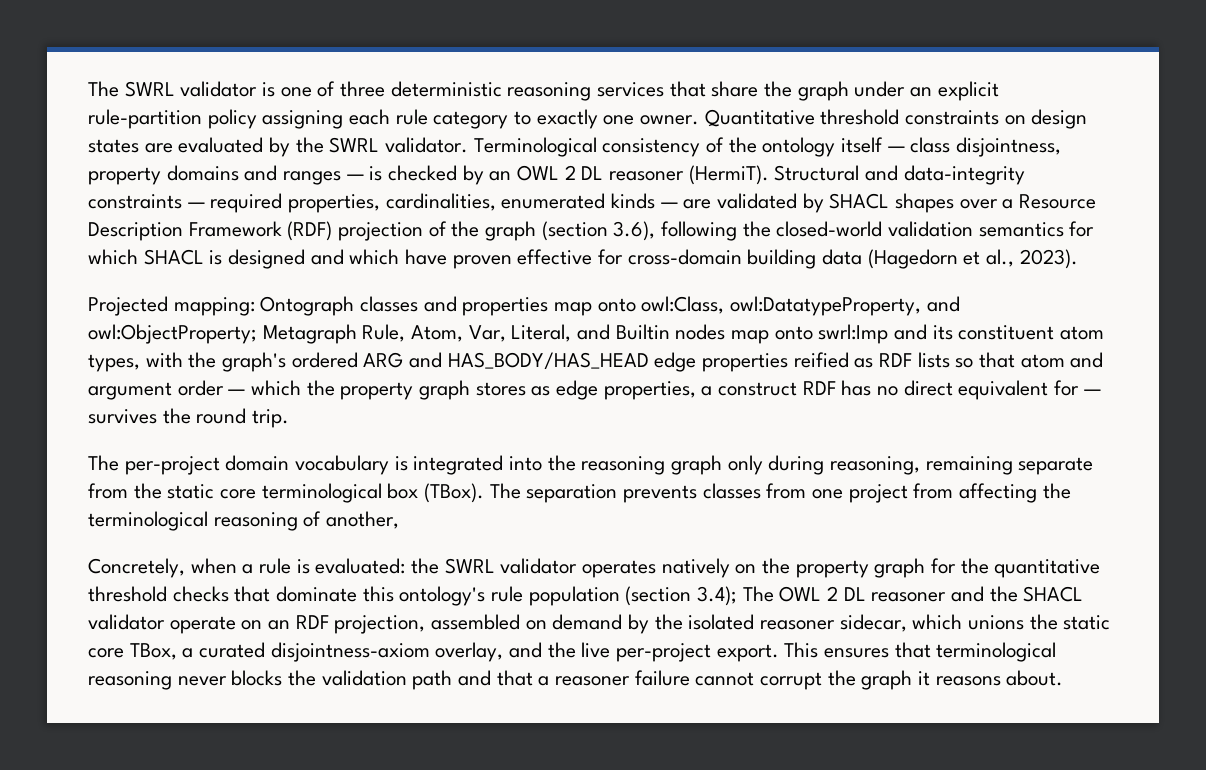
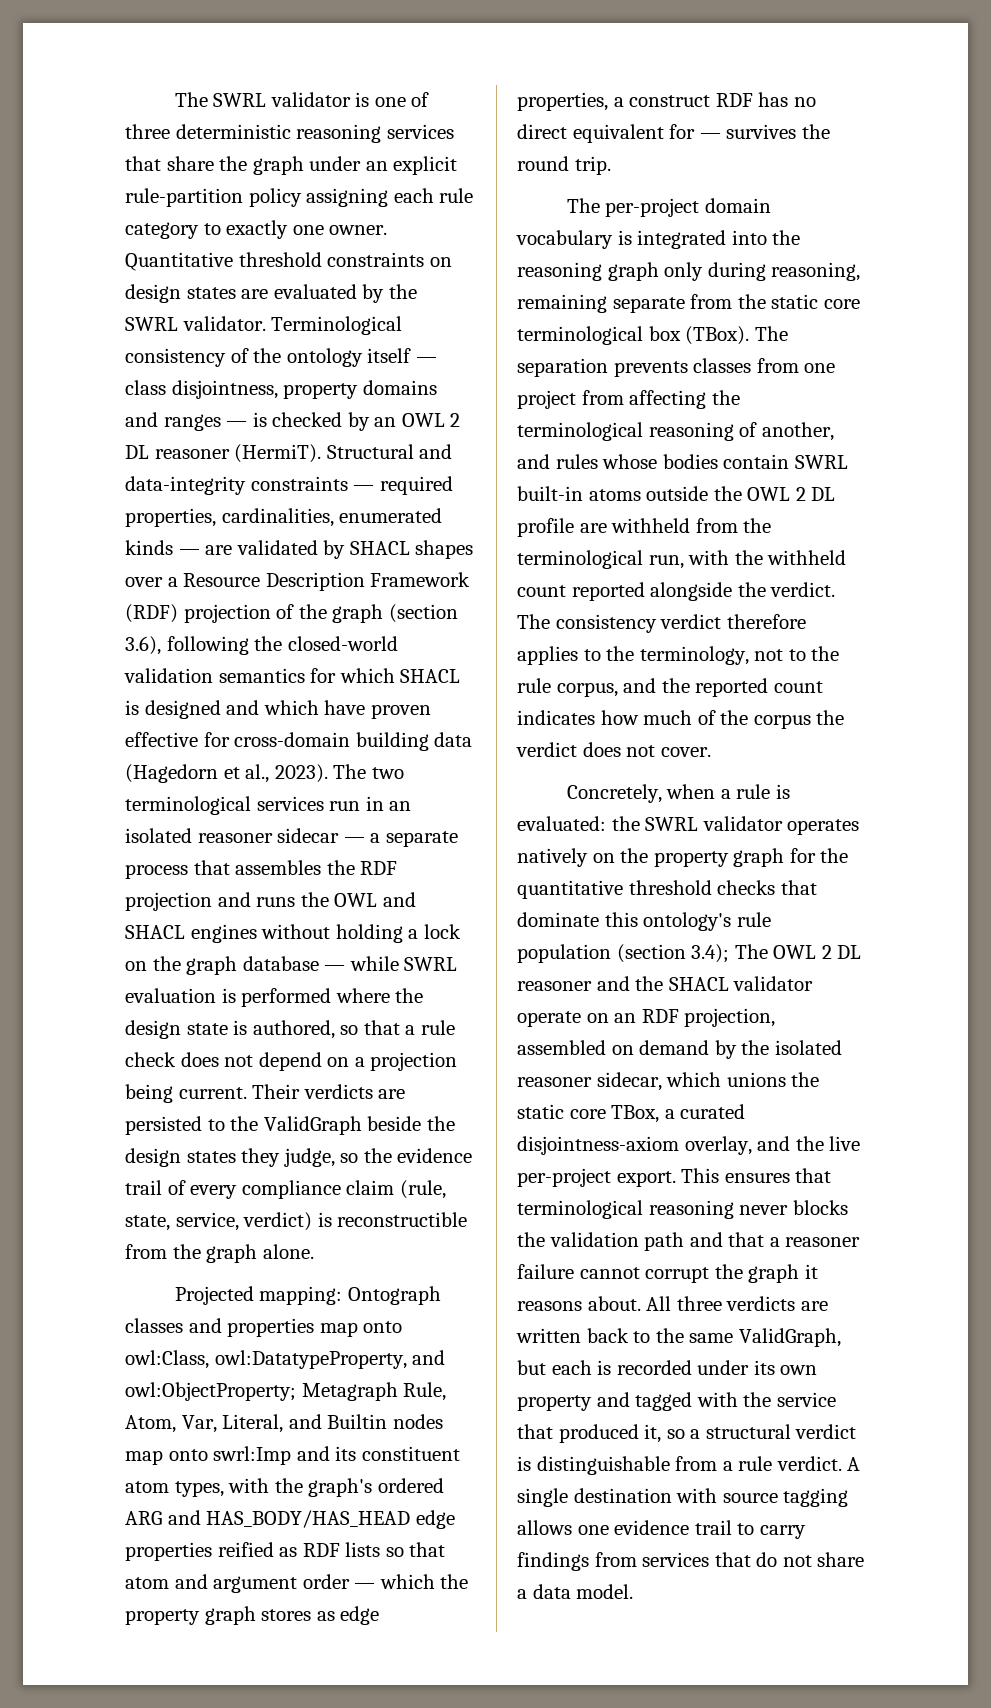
(1078, 259) none -> [333,764,404,779] [125,796,412,815] [125,828,458,847] [125,860,398,879] [125,892,416,911] [125,924,461,943] [125,956,458,975] [125,988,424,1007] [125,1020,455,1039] [125,1052,458,1071] [125,1084,406,1103] [125,1116,455,1135] [125,1148,473,1167] [125,1180,446,1199] [125,1212,468,1231] [125,1244,314,1263] The two terminological services run in an isolated reasoner sidecar — a separate process that assembles the RDF projection and runs the OWL and SHACL engines without holding a lock on the graph database — while SWRL evaluation is performed where the design state is authored, so that a rule check does not depend on a projection being current. Their verdicts are persisted to the ValidGraph beside the design states they judge, so the evidence trail of every compliance claim (rule, state, service, verdict) is reconstructible from the graph alone.
(400, 520) none -> [517,454,848,469] [517,486,836,501] [517,518,772,537] [517,550,847,569] [517,582,836,601] [517,614,806,633] [517,646,840,665] [517,678,823,697] [517,710,845,729] [516,742,711,757] and rules whose bodies contain SWRL built-in atoms outside the OWL 2 DL profile are withheld from the terminological run, with the withheld count reported alongside the verdict. The consistency verdict therefore applies to the terminology, not to the rule corpus, and the reported count indicates how much of the corpus the verdict does not cover.
(1064, 678) none -> [646,1296,828,1311] [516,1328,841,1347] [517,1360,818,1375] [517,1392,836,1411] [517,1424,857,1443] [517,1456,861,1475] [517,1488,849,1507] [517,1520,806,1539] [517,1552,865,1571] [517,1584,634,1599] All three verdicts are written back to the same ValidGraph, but each is recorded under its own property and tagged with the service that produced it, so a structural verdict is distinguishable from a rule verdict. A single destination with source tagging allows one evidence trail to carry findings from services that do not share a data model.

